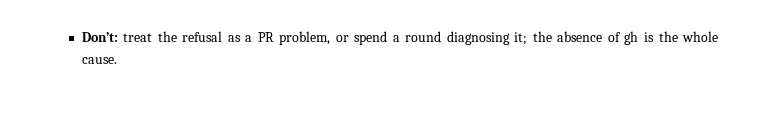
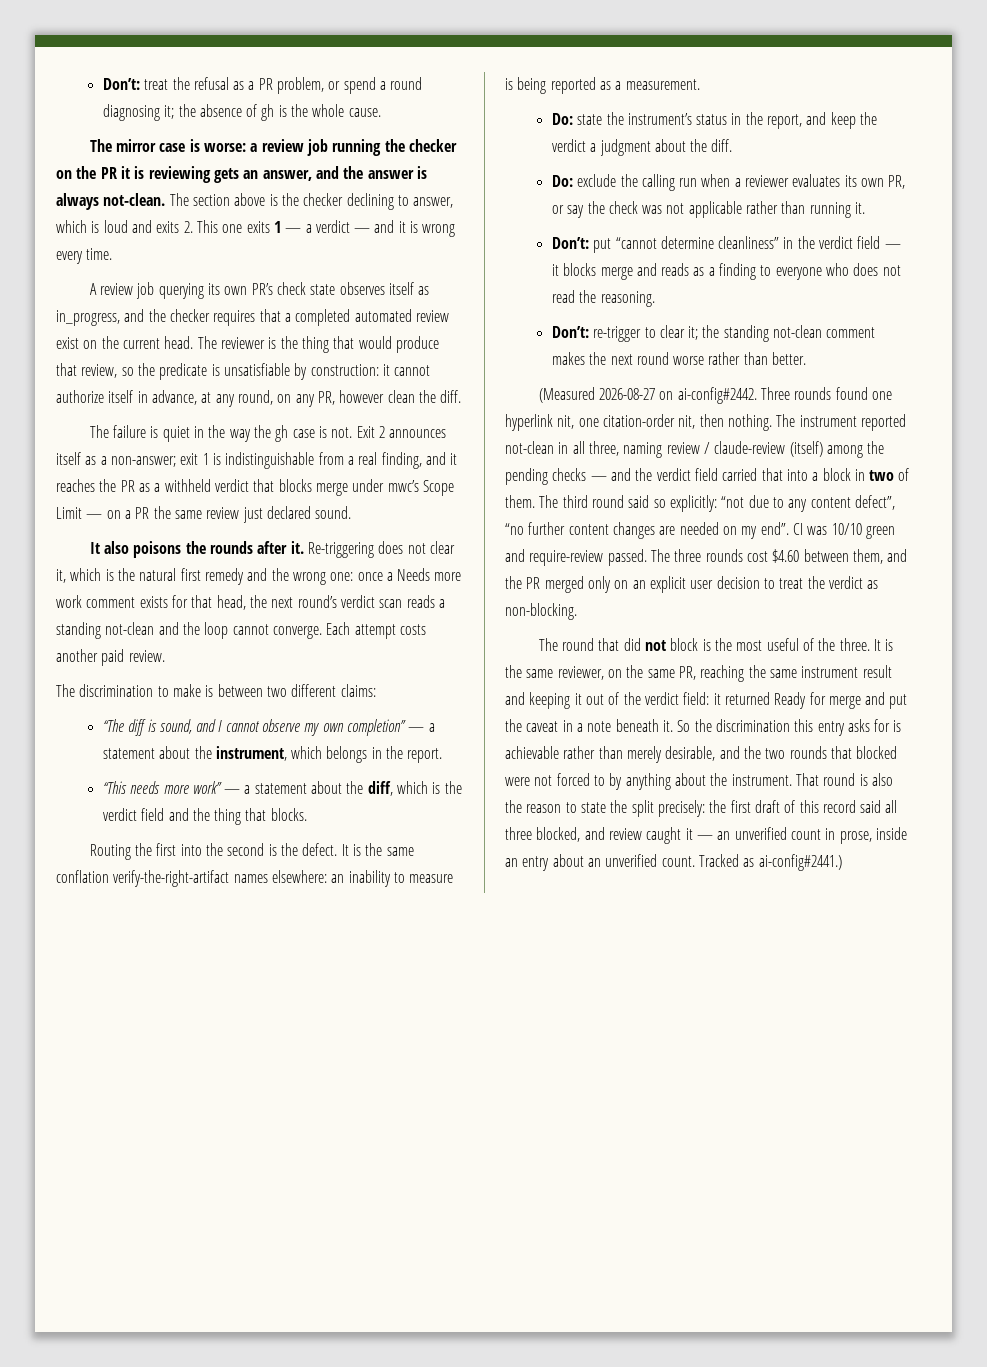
(117, 60) none -> [89,139,457,156] [56,166,427,183] [56,193,454,210] [56,220,456,237] [56,248,113,264] [89,282,430,299] [56,309,449,326] [56,336,439,353] [56,363,431,380] [56,390,462,407] [89,425,447,442] [56,452,458,469] [56,479,454,496] [56,506,352,523] [89,541,455,558] [56,568,462,585] [56,595,445,610] [56,622,426,639] [56,649,165,666] [56,684,376,697] [102,719,435,736] [102,746,443,763] [102,781,462,796] [102,808,307,825] [89,843,414,860] [56,870,454,887] [505,77,700,94] [551,112,878,129] [551,139,733,156] [551,174,906,191] [551,201,866,218] [551,236,901,253] [551,263,901,280] [551,290,655,307] [551,325,876,342] [551,352,807,365] [538,387,892,404] [505,414,906,431] [505,441,885,458] [505,468,910,485] [505,495,895,512] [505,522,895,539] [505,549,908,566] [505,576,879,593] [505,603,577,620] [538,638,894,651] [505,665,892,682] [505,692,908,709] [505,719,902,736] [505,746,898,763] [505,773,893,790] [505,800,898,817] [505,827,907,844] [505,854,842,871] // The mirror case is worse: a review job running the checker on the PR it is reviewing gets an answer, and the answer is always not-clean. The section above is the checker declining to answer, which is loud and exits 2. This one exits 1 — a verdict — and it is wrong every time. // A review job querying its own PR’s check state observes itself as in_progress, and the checker requires that a completed automated review exist on the current head. The reviewer is the thing that would produce that review, so the predicate is unsatisfiable by construction: it cannot authorize itself in advance, at any round, on any PR, however clean the diff. // The failure is quiet in the way the gh case is not. Exit 2 announces itself as a non-answer; exit 1 is indistinguishable from a real finding, and it reaches the PR as a withheld verdict that blocks merge under mwc’s Scope Limit — on a PR the same review just declared sound. // It also poisons the rounds after it. Re-triggering does not clear it, which is the natural first remedy and the wrong one: once a Needs more work comment exists for that head, the next round’s verdict scan reads a standing not-clean and the loop cannot converge. Each attempt costs another paid review. // The discrimination to make is between two different claims: // “The diff is sound, and I cannot observe my own completion” — a statement about the instrument, which belongs in the report. // “This needs more work” — a statement about the diff, which is the verdict field and the thing that blocks. // Routing the first into the second is the defect. It is the same conflation verify-the-right-artifact names elsewhere: an inability to measure is being reported as a measurement. // Do: state the instrument’s status in the report, and keep the verdict a judgment about the diff. // Do: exclude the calling run when a reviewer evaluates its own PR, or say the check was not applicable rather than running it. // Don’t: put “cannot determine cleanliness” in the verdict field — it blocks merge and reads as a finding to everyone who does not read the reasoning. // Don’t: re-trigger to clear it; the standing not-clean comment makes the next round worse rather than better. // (Measured 2026-08-27 on ai-config#2442. Three rounds found one hyperlink nit, one citation-order nit, then nothing. The instrument reported not-clean in all three, naming review / claude-review (itself) among the pending checks — and the verdict field carried that into a block in two of them. The third round said so explicitly: “not due to any content defect”, “no further content changes are needed on my end”. CI was 10/10 green and require-review passed. The three rounds cost $4.60 between them, and the PR merged only on an explicit user decision to treat the verdict as non-blocking. // The round that did not block is the most useful of the three. It is the same reviewer, on the same PR, reaching the same instrument result and keeping it out of the verdict field: it returned Ready for merge and put the caveat in a note beneath it. So the discrimination this entry asks for is achievable rather than merely desirable, and the two rounds that blocked were not forced to by anything about the instrument. That round is also the reason to state the split precisely: the first draft of this record said all three blocked, and review caught it — an unverified count in prose, inside an entry about an unverified count. Tracked as ai-config#2441.)

